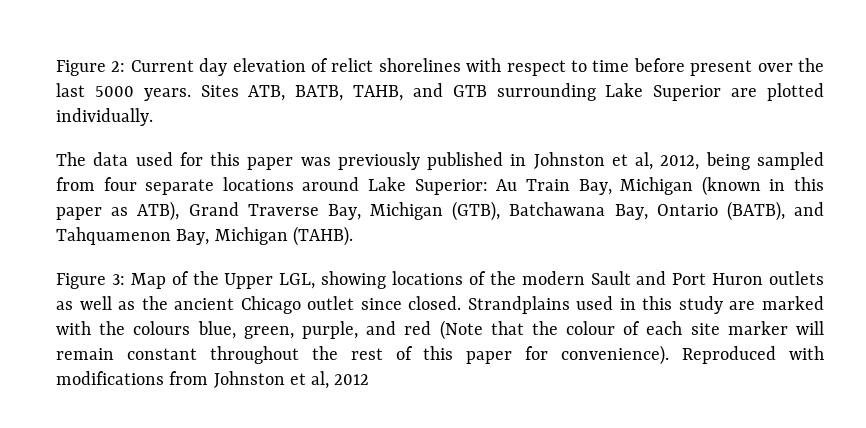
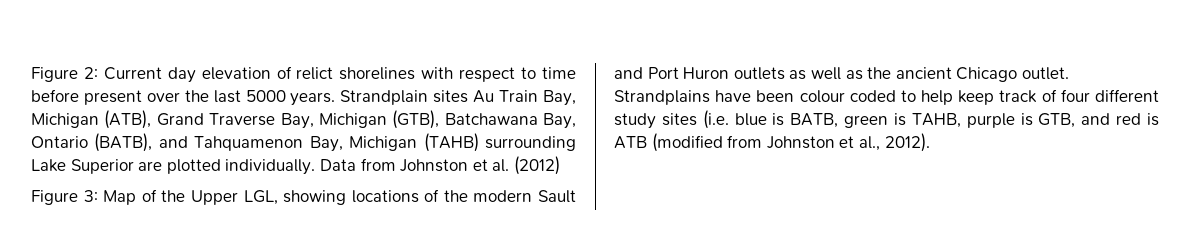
[200,83,824,101] [56,108,153,126] [56,152,824,170] [56,176,825,196] [56,201,180,221] Sites ATB, BATB, TAHB, and GTB surrounding Lake Superior are plotted individually. // The data used for this paper was previously published in Johnston et al, 2012, being sampled from four separate locations around Lake Superior: Au Train Bay, Michigan (known in this paper as ATB), -> [340,90,577,106] [31,110,152,129] Strandplain sites Au Train Bay, Michigan (ATB),
[292,226,353,246] (TAHB). -> [423,133,576,152] [31,156,560,175] (TAHB) surrounding Lake Superior are plotted individually. Data from Johnston et al. (2012)
[307,296,824,314] [56,320,824,340] [56,345,825,365] [56,371,370,389] outlet since closed. Strandplains used in this study are marked with the colours blue, green, purple, and red (Note that the colour of each site marker will remain constant throughout the rest of this paper for convenience). Reproduced with modifications from Johnston et al, 2012 -> [1021,67,1069,80] [614,89,1159,105] [614,110,1159,129] [614,133,930,152] outlet. Strandplains have been colour coded to help keep track of four different study sites (i.e. blue is BATB, green is TAHB, purple is GTB, and red is ATB (modified from Johnston et al., 2012).

